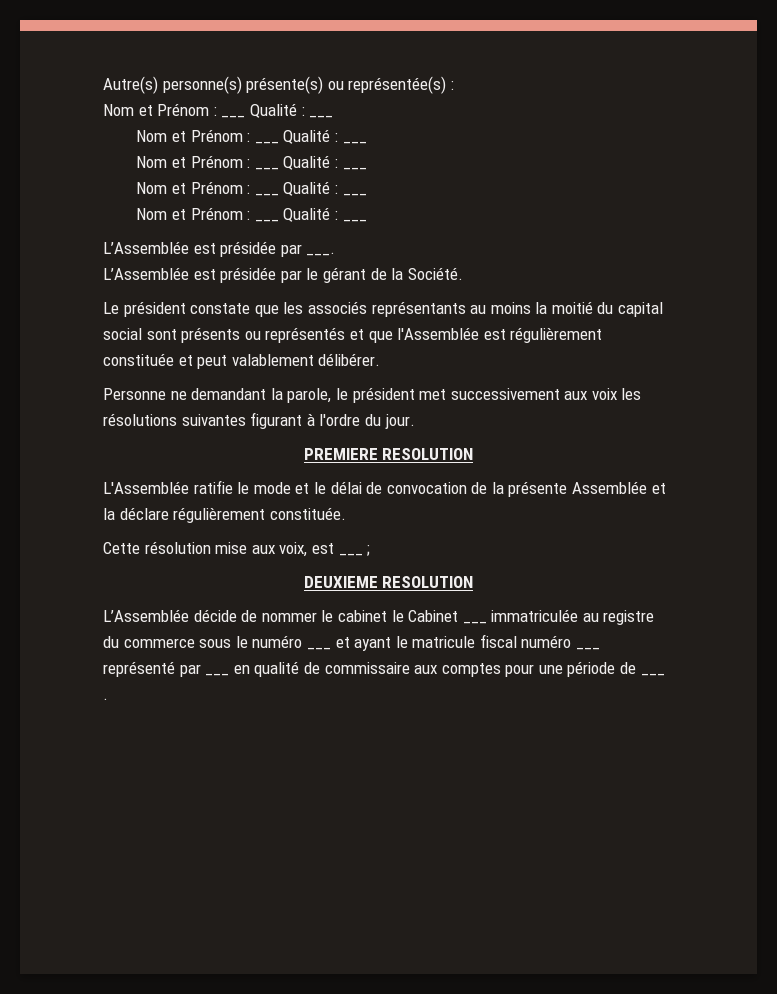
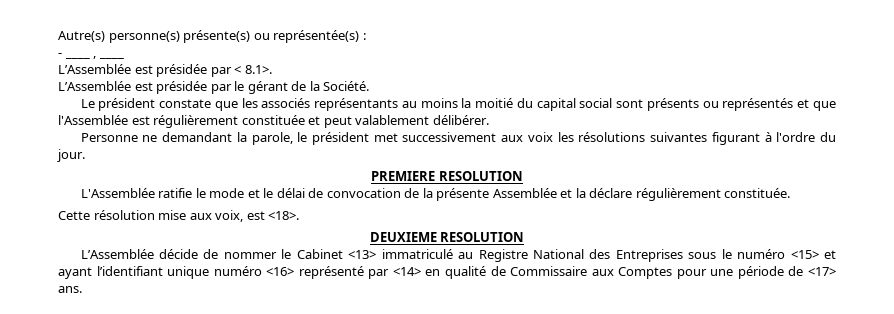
[103,103,334,118] [136,129,367,144] [136,155,367,170] [136,181,367,196] [136,207,367,222] [103,241,336,257] Nom et Prénom : ___ Qualité : ___ // Nom et Prénom : ___ Qualité : ___ // Nom et Prénom : ___ Qualité : ___ // Nom et Prénom : ___ Qualité : ___ // Nom et Prénom : ___ Qualité : ___ // L’Assemblée est présidée par ___. -> [58,53,62,57] [64,56,124,59] [58,64,272,77] - ____ , ____ // L’Assemblée est présidée par < 8.1>.
[338,545,371,556] ___ ; -> [268,211,300,220] <18>.
[337,609,655,625] [103,636,195,648] cabinet le Cabinet ___ immatriculée au registre du commerce -> [296,249,683,262] Cabinet <13> immatriculé au Registre National des Entreprises
[306,647,331,650] ___ -> [790,250,819,259] <15>
[395,634,601,650] le matricule fiscal numéro ___ -> [96,266,295,279] l’identifiant unique numéro <16>
[205,673,230,676] ___ -> [392,267,421,276] <14>
[324,662,501,677] commissaire aux comptes -> [510,266,673,279] Commissaire aux Comptes
[640,673,665,676] [103,698,108,700] ___ . -> [807,267,836,276] [58,286,82,293] <17> ans.

